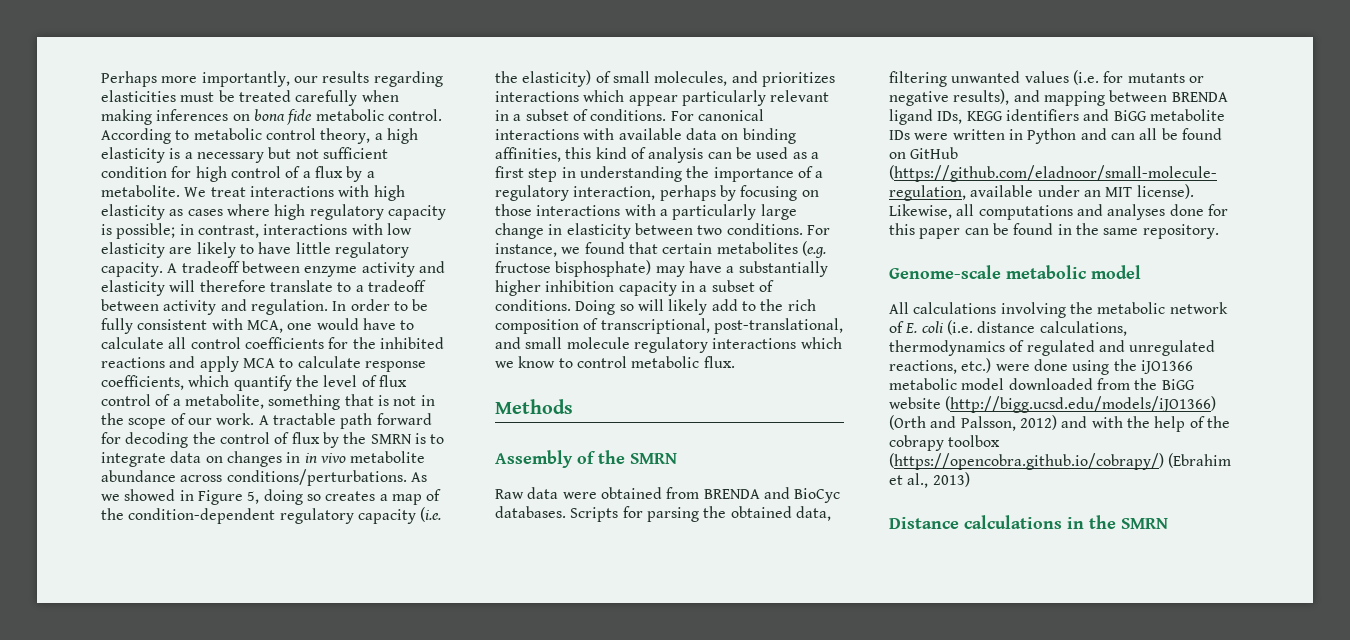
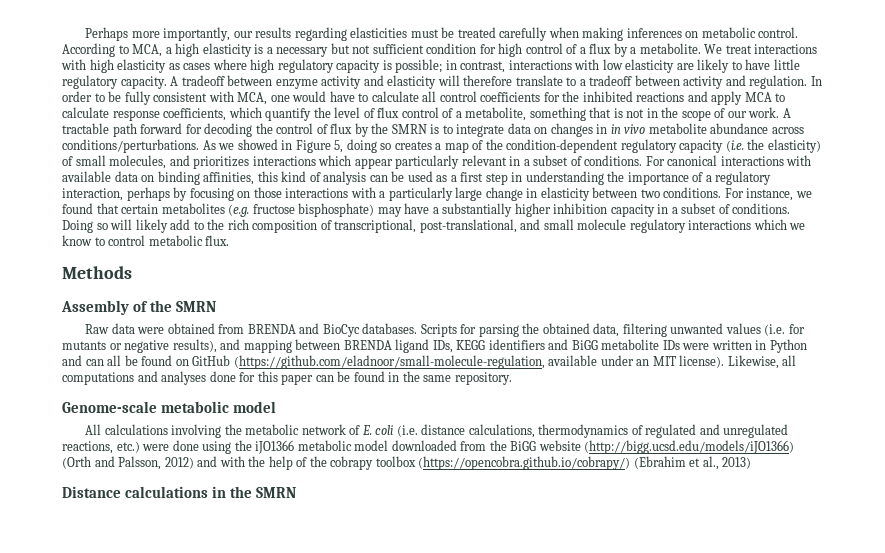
[253,109,313,125] bona fide -> (699, 34) none
[193,128,371,144] metabolic control theory, -> [132,44,163,57] MCA,

